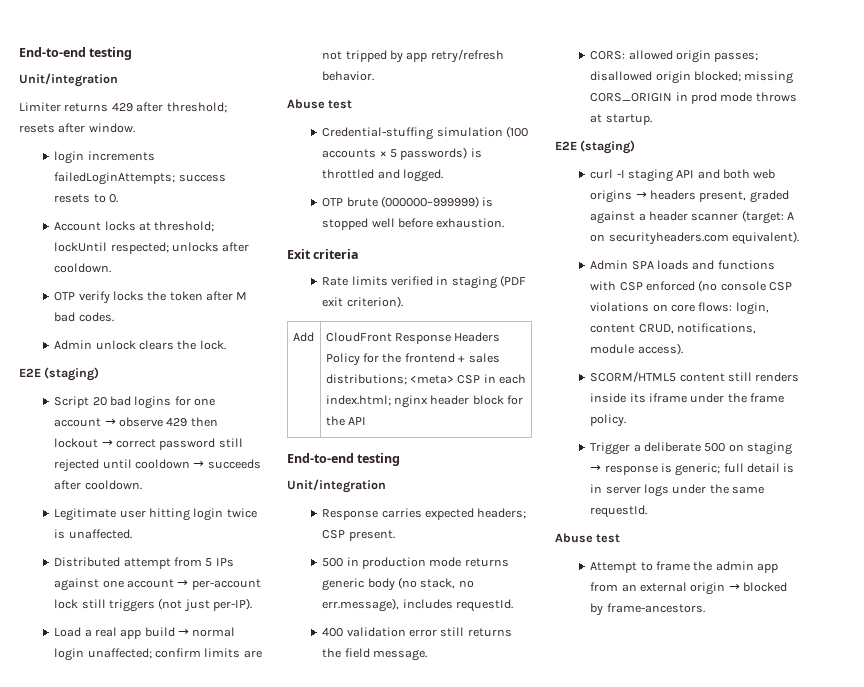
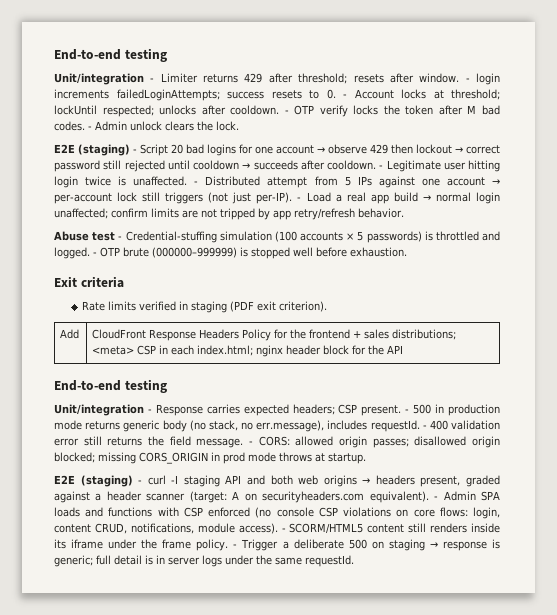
[19,47,133,60] [19,73,118,87] End-to-end testing // Unit/integration // -> [54,48,167,62] [54,73,155,85] End-to-end testing // Unit/integration -
(135, 128) // -> [465,78,470,82] -
(118, 198) // -> [343,94,347,98] -
(112, 268) // -> [284,110,289,114] -
(114, 317) // -> [88,126,92,130] -
(100, 374) // -> [133,149,137,153] -
(142, 485) // -> [379,165,384,169] -
(132, 534) // -> [194,181,199,185] -
(253, 604) // -> [297,197,302,201] -
(353, 104) // -> [118,236,123,240] -
(443, 175) // -> [93,252,97,256] -
(386, 486) // -> [147,409,152,413] -
(395, 535) // -> [405,409,410,413] -
(513, 605) // -> [422,425,427,429] -
(427, 655) // -> [249,441,253,445] -
(636, 147) // -> [138,480,143,484] -
(799, 238) // -> [434,496,439,500] -
(683, 349) // -> [281,528,286,532] -
(627, 420) // -> [233,544,238,548] -
[555,533,621,543] [590,561,779,573] [590,582,788,595] [590,603,705,616] // Abuse test // Attempt to frame the admin app from an external origin → blocked by frame-ancestors. -> (354, 561) none

